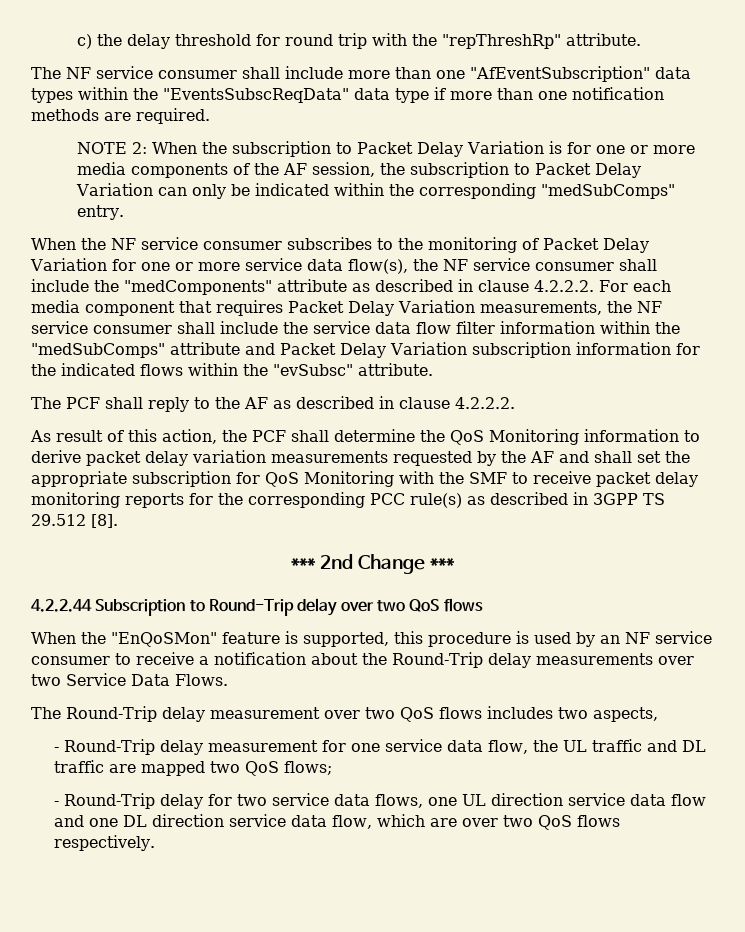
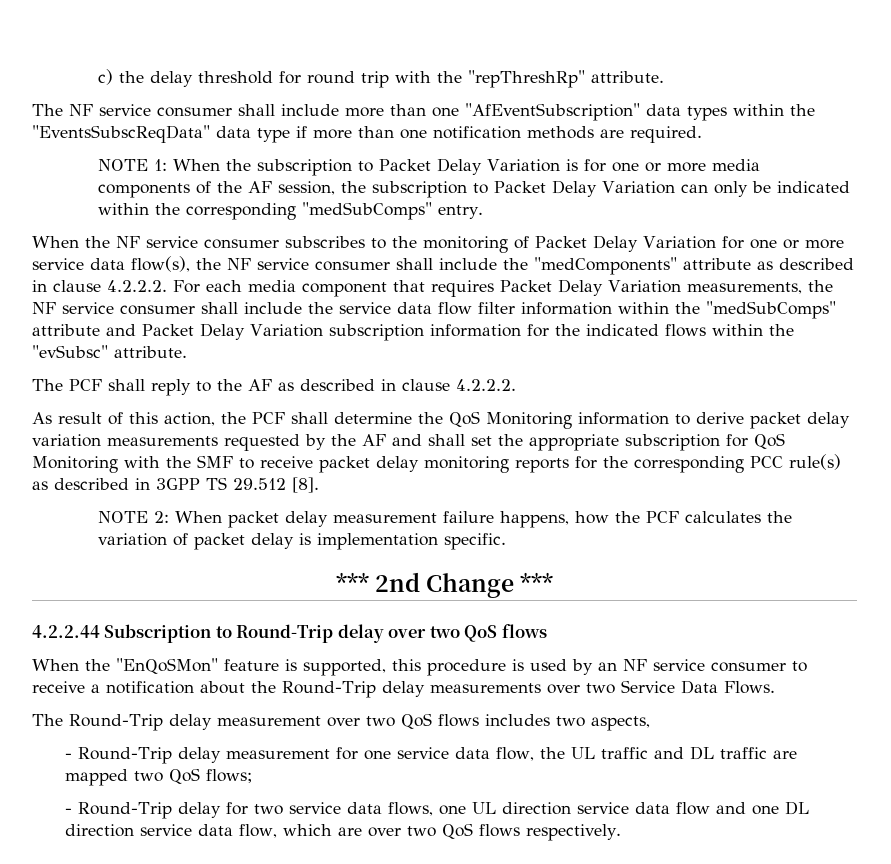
[131,142,147,154] 2: -> [153,159,167,171] 1:
(118, 521) none -> [97,511,792,528] [97,533,506,550] // NOTE 2: When packet delay measurement failure happens, how the PCF calculates the variation of packet delay is implementation specific.

